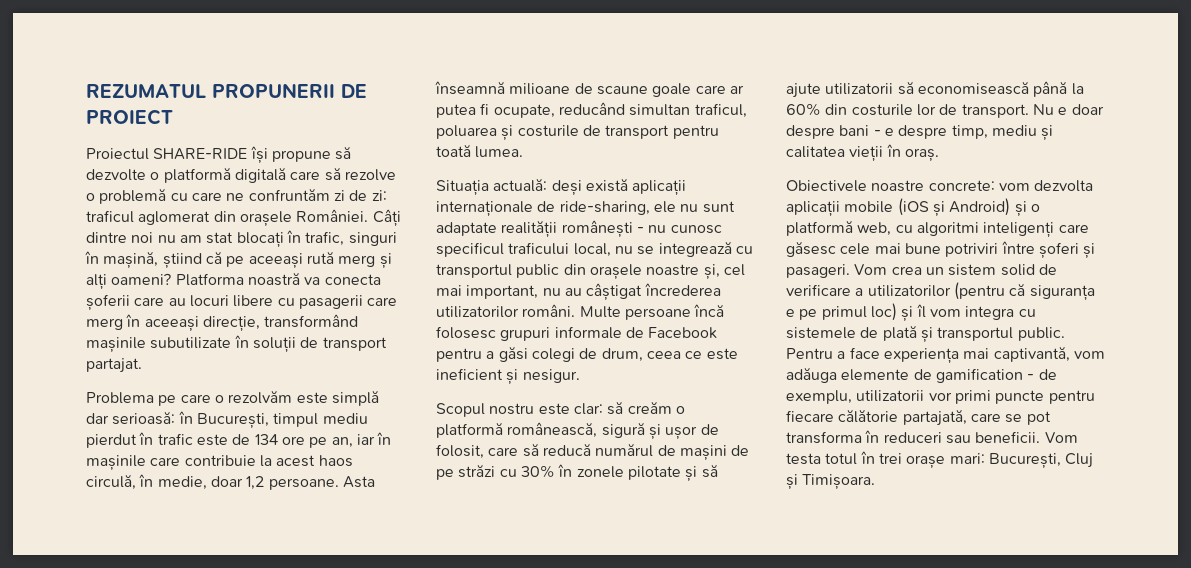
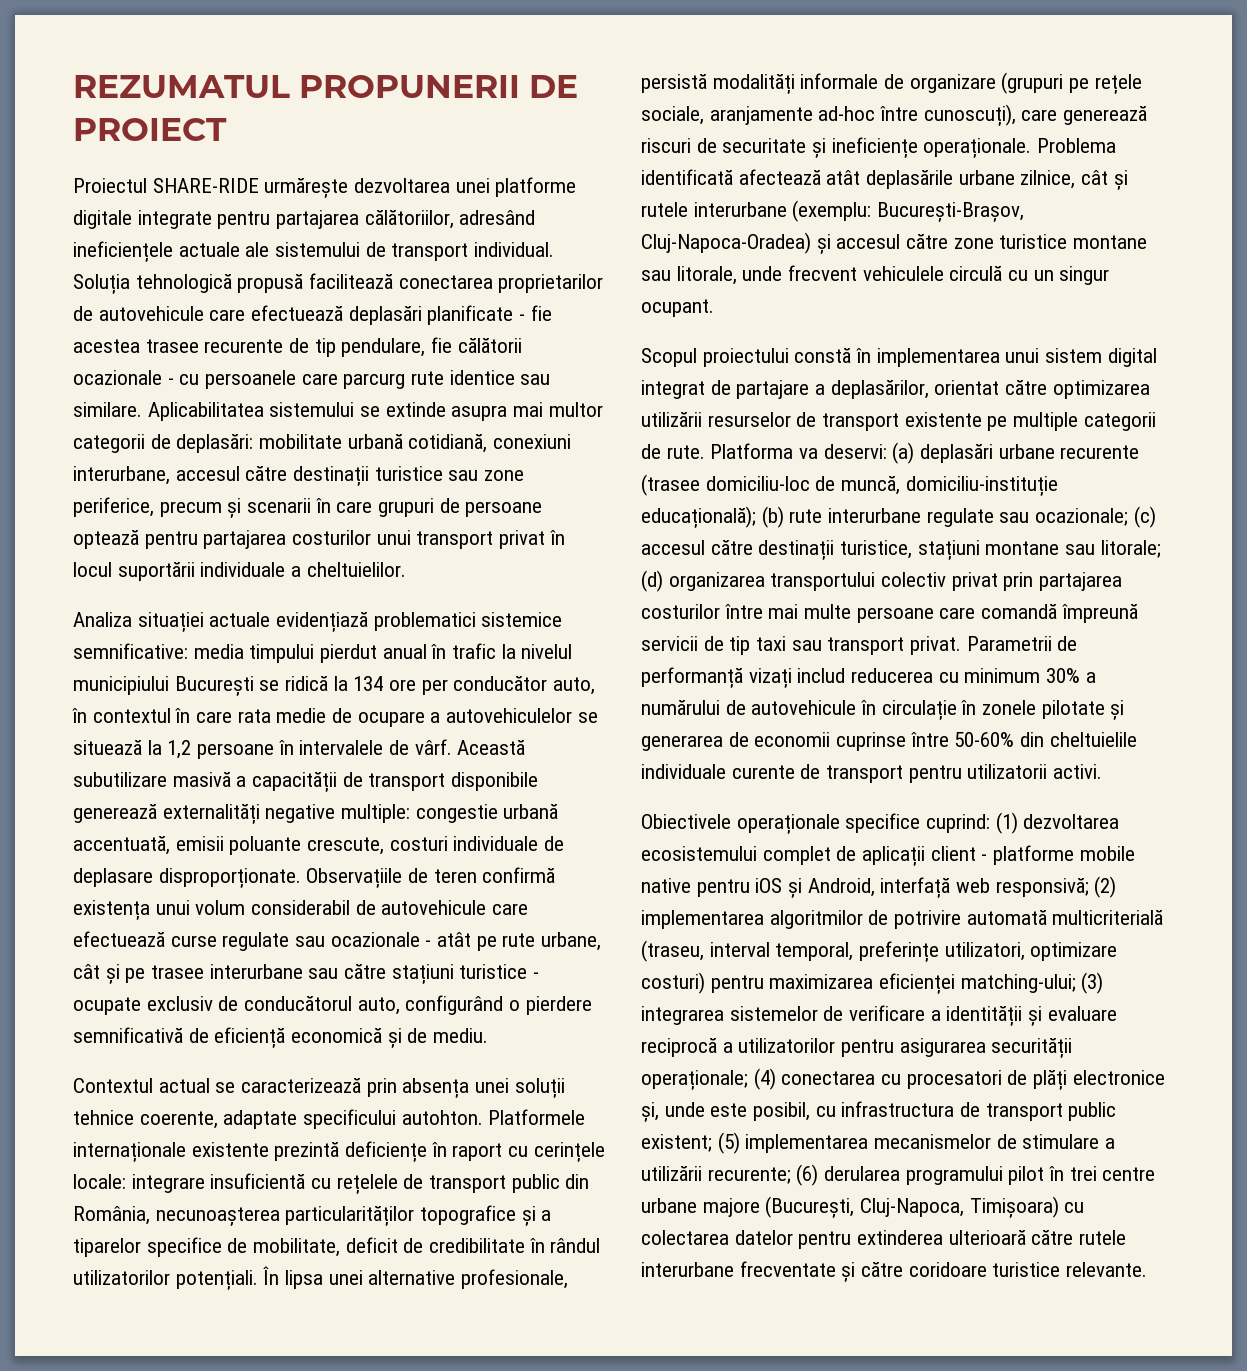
[250,146,352,164] [86,167,396,183] [86,188,387,204] [86,209,401,227] [86,230,397,248] [85,251,392,269] [86,272,381,290] [86,294,398,311] [86,314,359,332] [86,335,387,353] [86,358,142,373] [86,390,379,406] [86,411,368,429] [86,432,392,448] [86,455,353,471] [86,474,375,490] [435,81,744,97] [436,102,747,118] [436,125,719,141] [436,144,524,158] [436,178,687,196] [436,201,735,217] [436,220,722,238] [436,241,753,257] [436,264,745,280] [436,283,721,301] [436,304,725,320] [436,326,718,341] [436,346,738,362] [436,368,580,385] [436,401,685,417] [436,422,719,440] [436,443,750,461] [436,464,718,482] [786,81,1084,98] [786,103,1104,118] [786,125,1054,141] [786,144,939,162] [786,180,1094,192] [786,198,1040,217] [786,220,1089,238] [786,241,1096,259] [786,264,1057,278] [786,282,1095,301] [786,303,1036,322] [786,325,1065,343] [786,346,1105,364] [786,367,1057,383] [786,390,1095,404] [786,409,1051,426] [786,430,1078,444] [786,451,1094,469] [786,474,876,490] își propune să dezvolte o platformă digitală care să rezolve o problemă cu care ne confruntăm zi de zi: traficul aglomerat din orașele României. Câți dintre noi nu am stat blocați în trafic, singuri în mașină, știind că pe aceeași rută merg și alți oameni? Platforma noastră va conecta șoferii care au locuri libere cu pasagerii care merg în aceeași direcție, transformând mașinile subutilizate în soluții de transport partajat. // Problema pe care o rezolvăm este simplă dar serioasă: în București, timpul mediu pierdut în trafic este de 134 ore pe an, iar în mașinile care contribuie la acest haos circulă, în medie, doar 1,2 persoane. Asta înseamnă milioane de scaune goale care ar putea fi ocupate, reducând simultan traficul, poluarea și costurile de transport pentru toată lumea. // Situația actuală: deși există aplicații internaționale de ride-sharing, ele nu sunt adaptate realității românești - nu cunosc specificul traficului local, nu se integrează cu transportul public din orașele noastre și, cel mai important, nu au câștigat încrederea utilizatorilor români. Multe persoane încă folosesc grupuri informale de Facebook pentru a găsi colegi de drum, ceea ce este ineficient și nesigur. // Scopul nostru este clar: să creăm o platformă românească, sigură și ușor de folosit, care să reducă numărul de mașini de pe străzi cu 30% în zonele pilotate și să ajute utilizatorii să economisească până la 60% din costurile lor de transport. Nu e doar despre bani - e despre timp, mediu și calitatea vieții în oraș. // Obiectivele noastre concrete: vom dezvolta aplicații mobile (iOS și Android) și o platformă web, cu algoritmi inteligenți care găsesc cele mai bune potriviri între șoferi și pasageri. Vom crea un sistem solid de verificare a utilizatorilor (pentru că siguranța e pe primul loc) și îl vom integra cu sistemele de plată și transportul public. Pentru a face experiența mai captivantă, vom adăuga elemente de gamification - de exemplu, utilizatorii vor primi puncte pentru fiecare călătorie partajată, care se pot transforma în reduceri sau beneficii. Vom testa totul în trei orașe mari: București, Cluj și Timișoara. -> [264,177,577,198] [73,210,536,229] [73,241,555,263] [73,273,604,295] [73,305,552,325] [73,337,522,357] [73,370,551,389] [73,402,603,421] [73,434,572,453] [73,466,525,487] [73,497,543,518] [73,530,565,549] [73,562,406,581] [73,612,563,633] [73,643,573,663] [73,676,596,696] [72,708,598,727] [73,739,526,759] [73,772,539,793] [73,804,559,825] [73,836,565,855] [73,867,556,889] [73,900,529,921] [73,931,602,951] [73,964,540,985] [73,995,592,1015] [73,1027,489,1049] [73,1078,565,1099] [73,1109,586,1129] [73,1141,605,1163] [73,1173,590,1195] [73,1205,552,1227] [73,1237,601,1257] [73,1266,569,1291] [641,72,1142,95] [641,104,1148,127] [641,137,1117,159] [641,169,1128,190] [641,200,1025,222] [641,232,1148,254] [641,265,1110,285] [641,299,714,317] [641,348,1157,367] [641,380,1150,399] [641,412,1156,431] [641,442,1140,464] [641,474,1058,497] [641,506,1156,529] [641,540,1161,561] [641,570,1123,592] [641,604,1138,623] [641,636,1078,655] [641,667,1096,689] [641,700,1125,721] [641,732,1137,751] [641,764,1103,783] [641,812,1120,835] [641,845,1135,867] [641,876,1117,899] [641,910,1164,929] [641,940,1118,963] [641,972,1104,995] [641,1005,1117,1027] [641,1038,1073,1059] [641,1068,1165,1091] [641,1101,1117,1122] [641,1132,1116,1154] [641,1164,1156,1186] [641,1196,1085,1218] [641,1230,1127,1249] [641,1261,1148,1282] urmărește dezvoltarea unei platforme digitale integrate pentru partajarea călătoriilor, adresând ineficiențele actuale ale sistemului de transport individual. Soluția tehnologică propusă facilitează conectarea proprietarilor de autovehicule care efectuează deplasări planificate - fie acestea trasee recurente de tip pendulare, fie călătorii ocazionale - cu persoanele care parcurg rute identice sau similare. Aplicabilitatea sistemului se extinde asupra mai multor categorii de deplasări: mobilitate urbană cotidiană, conexiuni interurbane, accesul către destinații turistice sau zone periferice, precum și scenarii în care grupuri de persoane optează pentru partajarea costurilor unui transport privat în locul suportării individuale a cheltuielilor. // Analiza situației actuale evidențiază problematici sistemice semnificative: media timpului pierdut anual în trafic la nivelul municipiului București se ridică la 134 ore per conducător auto, în contextul în care rata medie de ocupare a autovehiculelor se situează la 1,2 persoane în intervalele de vârf. Această subutilizare masivă a capacității de transport disponibile generează externalități negative multiple: congestie urbană accentuată, emisii poluante crescute, costuri individuale de deplasare disproporționate. Observațiile de teren confirmă existența unui volum considerabil de autovehicule care efectuează curse regulate sau ocazionale - atât pe rute urbane, cât și pe trasee interurbane sau către stațiuni turistice - ocupate exclusiv de conducătorul auto, configurând o pierdere semnificativă de eficiență economică și de mediu. // Contextul actual se caracterizează prin absența unei soluții tehnice coerente, adaptate specificului autohton. Platformele internaționale existente prezintă deficiențe în raport cu cerințele locale: integrare insuficientă cu rețelele de transport public din România, necunoașterea particularităților topografice și a tiparelor specifice de mobilitate, deficit de credibilitate în rândul utilizatorilor potențiali. În lipsa unei alternative profesionale, persistă modalități informale de organizare (grupuri pe rețele sociale, aranjamente ad-hoc între cunoscuți), care generează riscuri de securitate și ineficiențe operaționale. Problema identificată afectează atât deplasările urbane zilnice, cât și rutele interurbane (exemplu: București-Brașov, Cluj-Napoca-Oradea) și accesul către zone turistice montane sau litorale, unde frecvent vehiculele circulă cu un singur ocupant. // Scopul proiectului constă în implementarea unui sistem digital integrat de partajare a deplasărilor, orientat către optimizarea utilizării resurselor de transport existente pe multiple categorii de rute. Platforma va deservi: (a) deplasări urbane recurente (trasee domiciliu-loc de muncă, domiciliu-instituție educațională); (b) rute interurbane regulate sau ocazionale; (c) accesul către destinații turistice, stațiuni montane sau litorale; (d) organizarea transportului colectiv privat prin partajarea costurilor între mai multe persoane care comandă împreună servicii de tip taxi sau transport privat. Parametrii de performanță vizați includ reducerea cu minimum 30% a numărului de autovehicule în circulație în zonele pilotate și generarea de economii cuprinse între 50-60% din cheltuielile individuale curente de transport pentru utilizatorii activi. // Obiectivele operaționale specifice cuprind: (1) dezvoltarea ecosistemului complet de aplicații client - platforme mobile native pentru iOS și Android, interfață web responsivă; (2) implementarea algoritmilor de potrivire automată multicriterială (traseu, interval temporal, preferințe utilizatori, optimizare costuri) pentru maximizarea eficienței matching-ului; (3) integrarea sistemelor de verificare a identității și evaluare reciprocă a utilizatorilor pentru asigurarea securității operaționale; (4) conectarea cu procesatori de plăți electronice și, unde este posibil, cu infrastructura de transport public existent; (5) implementarea mecanismelor de stimulare a utilizării recurente; (6) derularea programului pilot în trei centre urbane majore (București, Cluj-Napoca, Timișoara) cu colectarea datelor pentru extinderea ulterioară către rutele interurbane frecventate și către coridoare turistice relevante.

